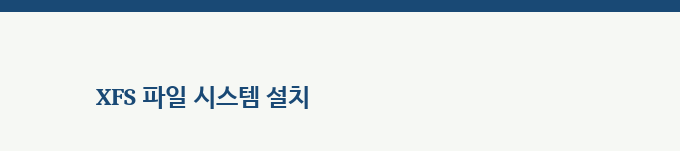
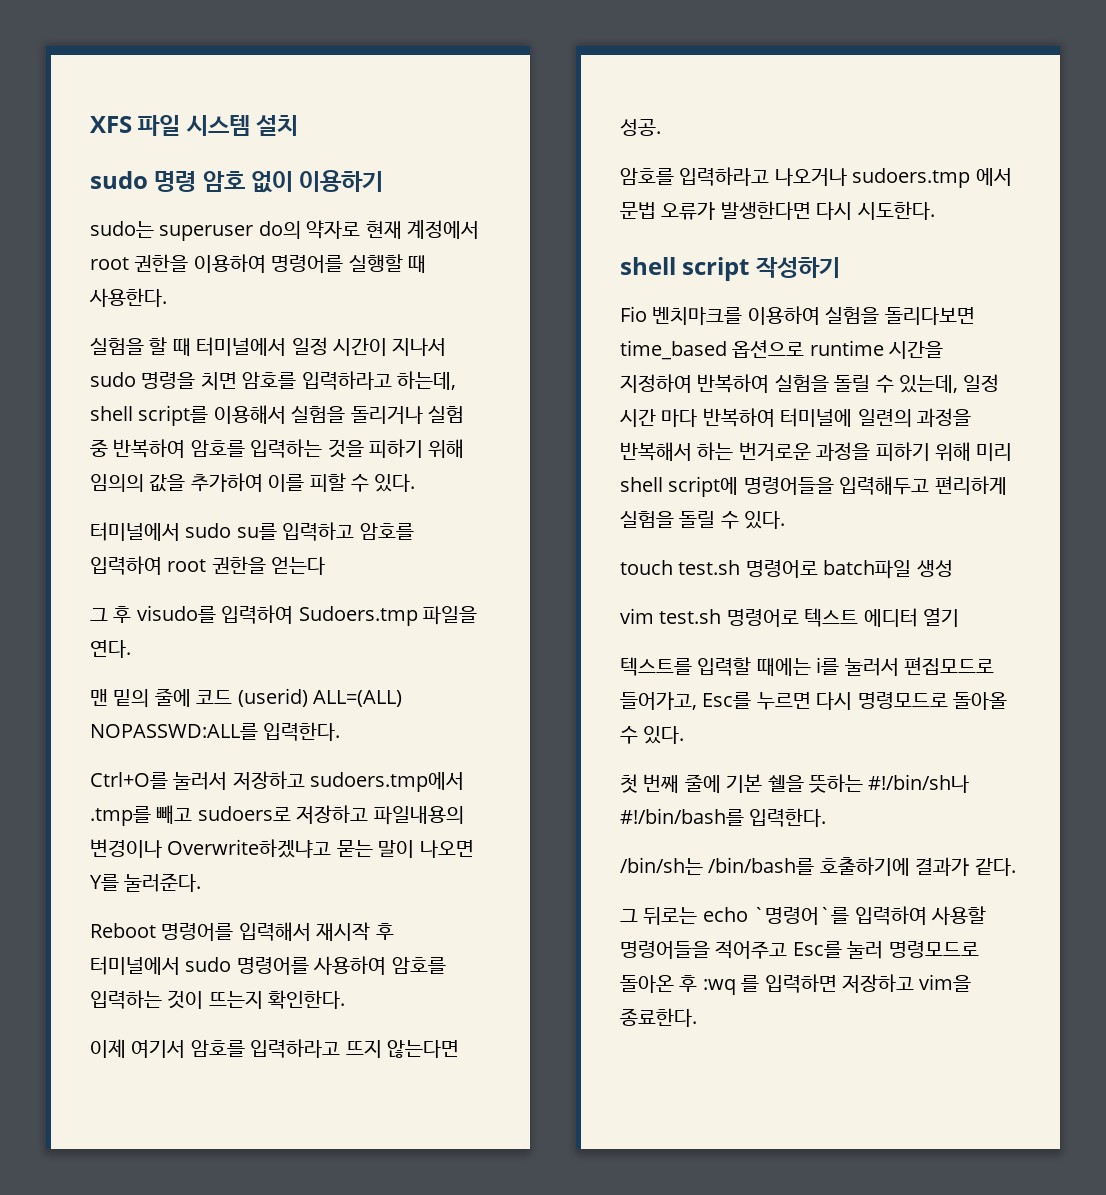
(311, 97) none -> [90,170,384,193] [90,220,479,241] [90,254,426,273] [89,288,167,307] [90,337,447,356] [90,371,456,390] [90,405,464,426] [90,439,465,458] [90,473,416,492] [90,522,414,541] [90,556,326,575] [90,605,477,626] [90,640,131,658] [90,688,402,707] [90,722,341,741] [90,771,465,792] [90,805,464,826] [90,839,474,858] [90,873,202,892] [90,922,394,941] [90,956,446,975] [90,990,346,1009] [90,1039,459,1058] [620,119,661,136] [620,167,1012,188] [620,201,935,220] [620,257,840,281] [620,306,975,325] [620,340,944,360] [620,374,1000,393] [620,408,971,427] [620,442,1013,461] [620,476,1007,497] [620,511,786,529] [620,560,953,579] [620,608,959,627] [620,657,994,676] [620,692,1007,710] [620,726,685,744] [620,774,970,793] [620,808,827,827] [620,857,1016,876] [620,906,986,925] [620,940,979,959] [620,974,972,995] [620,1008,697,1027] // sudo 명령 암호 없이 이용하기 // sudo는 superuser do의 약자로 현재 계정에서 root 권한을 이용하여 명령어를 실행할 때 사용한다. // 실험을 할 때 터미널에서 일정 시간이 지나서 sudo 명령을 치면 암호를 입력하라고 하는데, shell script를 이용해서 실험을 돌리거나 실험 중 반복하여 암호를 입력하는 것을 피하기 위해 임의의 값을 추가하여 이를 피할 수 있다. // 터미널에서 sudo su를 입력하고 암호를 입력하여 root 권한을 얻는다 // 그 후 visudo를 입력하여 Sudoers.tmp 파일을 연다. // 맨 밑의 줄에 코드 (userid) ALL=(ALL) NOPASSWD:ALL를 입력한다. // Ctrl+O를 눌러서 저장하고 sudoers.tmp에서 .tmp를 빼고 sudoers로 저장하고 파일내용의 변경이나 Overwrite하겠냐고 묻는 말이 나오면 Y를 눌러준다. // Reboot 명령어를 입력해서 재시작 후 터미널에서 sudo 명령어를 사용하여 암호를 입력하는 것이 뜨는지 확인한다. // 이제 여기서 암호를 입력하라고 뜨지 않는다면 성공. // 암호를 입력하라고 나오거나 sudoers.tmp 에서 문법 오류가 발생한다면 다시 시도한다. // shell script 작성하기 // Fio 벤치마크를 이용하여 실험을 돌리다보면 time_based 옵션으로 runtime 시간을 지정하여 반복하여 실험을 돌릴 수 있는데, 일정 시간 마다 반복하여 터미널에 일련의 과정을 반복해서 하는 번거로운 과정을 피하기 위해 미리 shell script에 명령어들을 입력해두고 편리하게 실험을 돌릴 수 있다. // touch test.sh 명령어로 batch파일 생성 // vim test.sh 명령어로 텍스트 에디터 열기 // 텍스트를 입력할 때에는 i를 눌러서 편집모드로 들어가고, Esc를 누르면 다시 명령모드로 돌아올 수 있다. // 첫 번째 줄에 기본 쉘을 뜻하는 #!/bin/sh나 #!/bin/bash를 입력한다. // /bin/sh는 /bin/bash를 호출하기에 결과가 같다. // 그 뒤로는 echo `명령어`를 입력하여 사용할 명령어들을 적어주고 Esc를 눌러 명령모드로 돌아온 후 :wq 를 입력하면 저장하고 vim을 종료한다.

